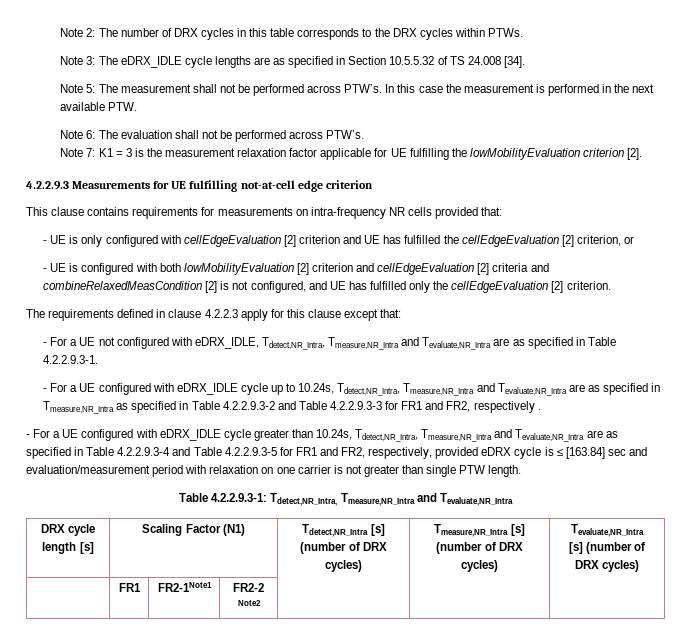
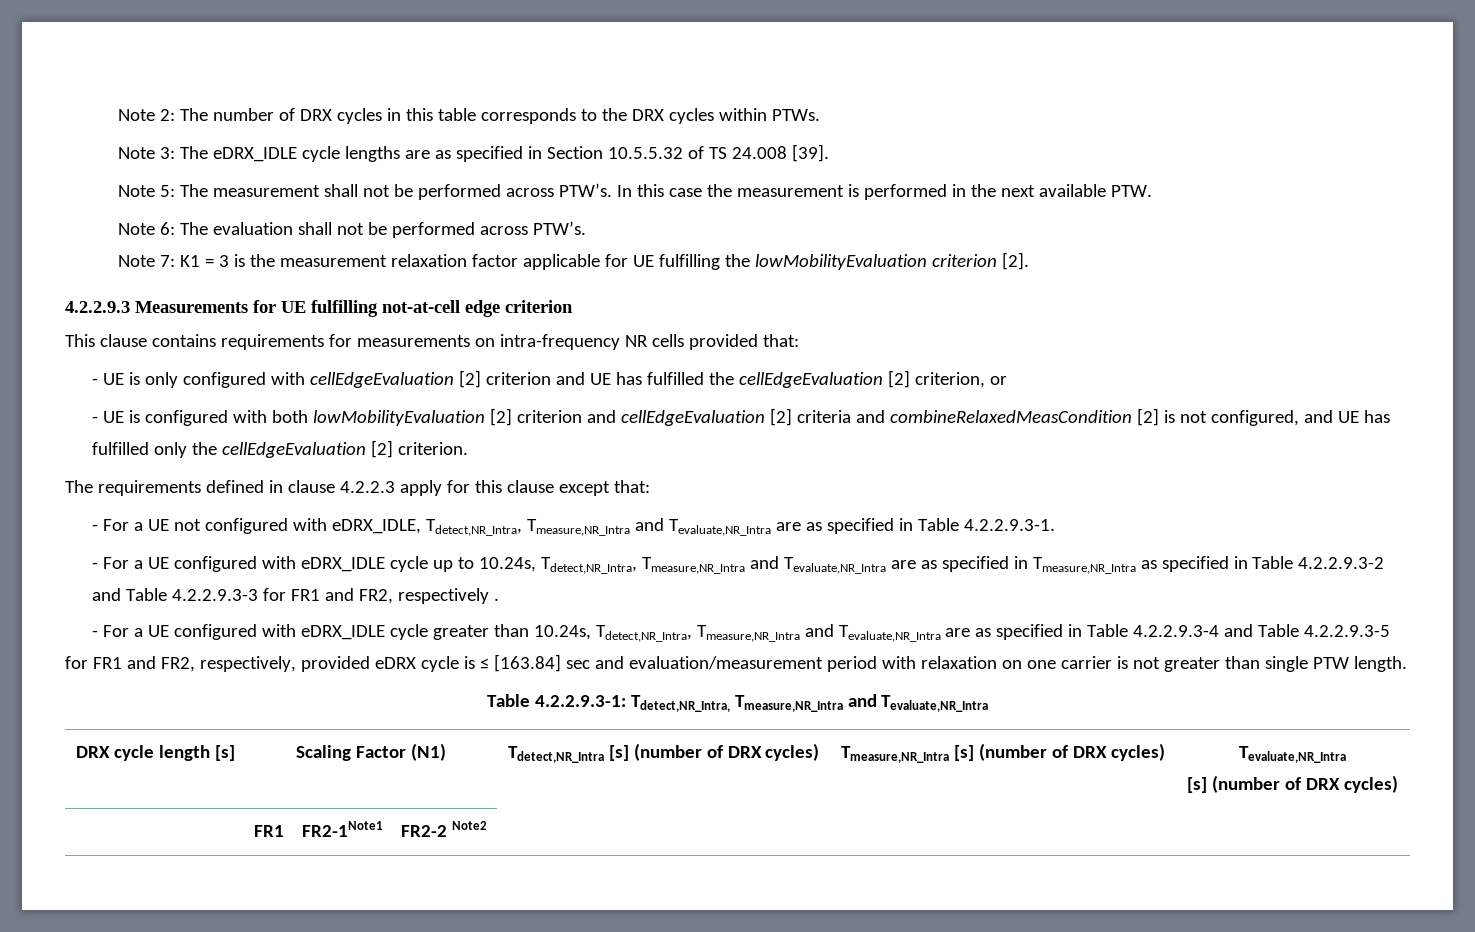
[503,56,525,68] [34]. -> [792,144,830,162] [39].

